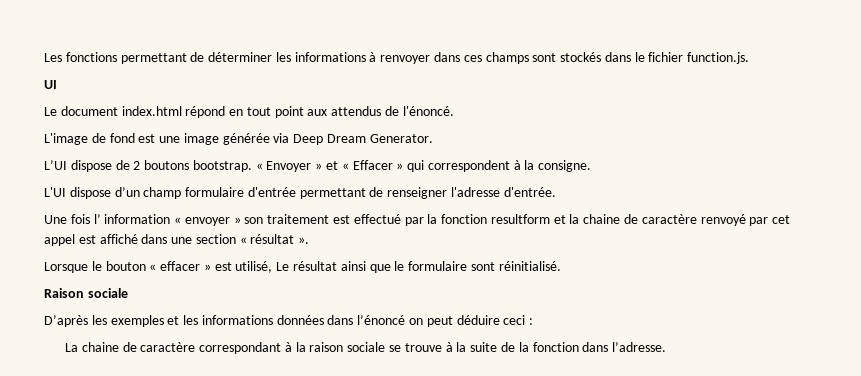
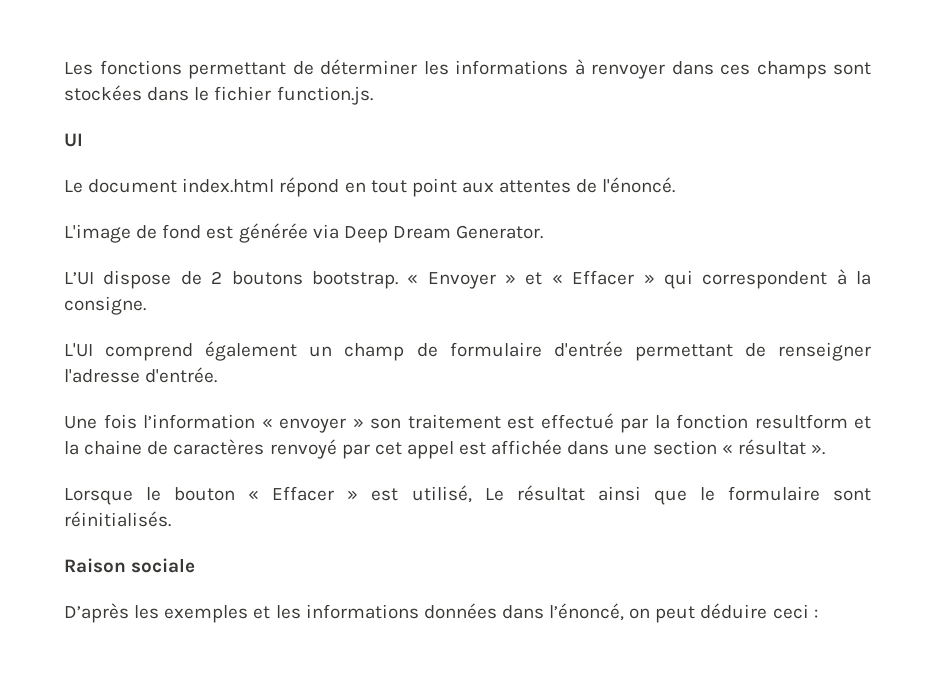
[560,52,602,62] stockés -> [64,85,142,101] stockées
[331,106,382,116] attendus -> [499,180,572,193] attentes
[159,133,219,145] une image -> (234, 232) none
[69,187,182,199] dispose d’un champ -> [105,341,438,361] comprend également un champ de
[93,214,171,224] l’ information -> [143,414,255,429] l’information
[641,214,697,224] caractère -> [173,439,265,455] caractères
[99,234,138,244] affiché -> [491,439,563,455] affichée
[160,261,201,271] effacer -> [272,486,335,501] Effacer
[498,261,561,271] réinitialisé. -> [64,511,171,527] réinitialisés.
[357,315,406,325] l’énoncé -> [549,603,625,621] l’énoncé,
[65,342,667,354] // La chaine de caractère correspondant à la raison sociale se trouve à la suite de la fonction dans l’adresse. -> (818, 613) none

